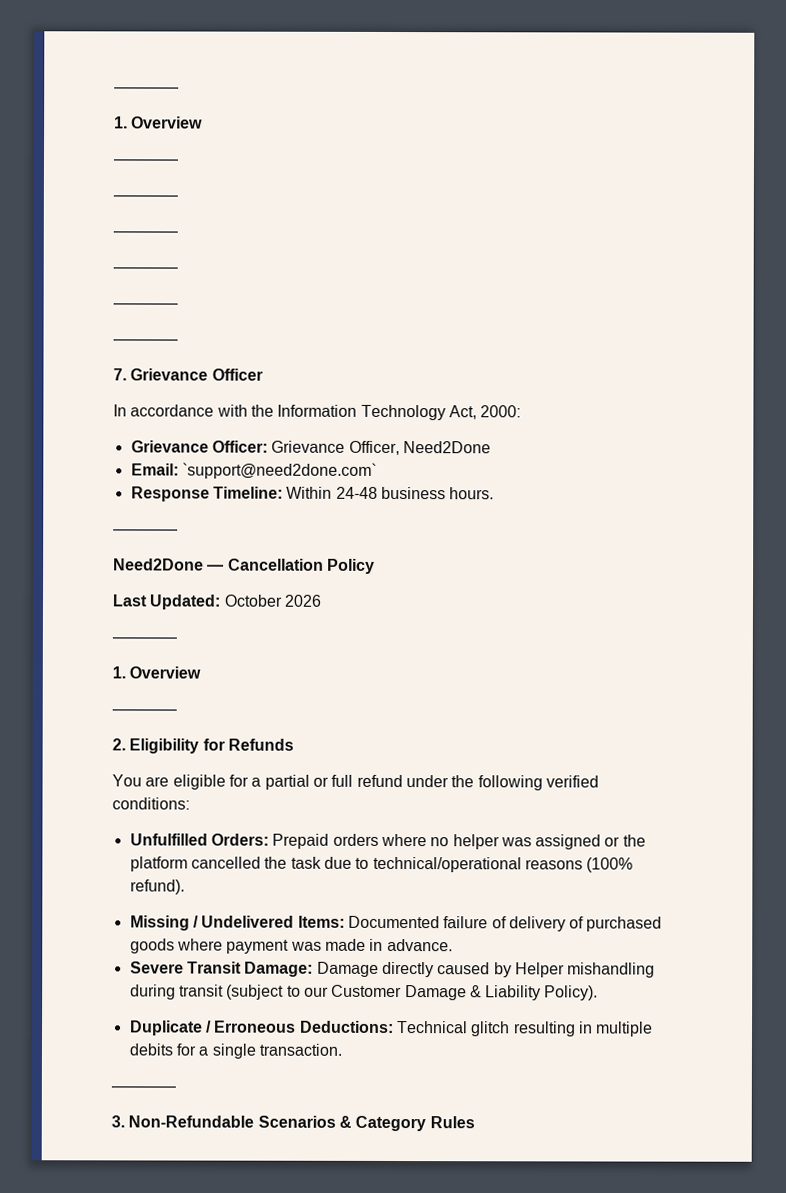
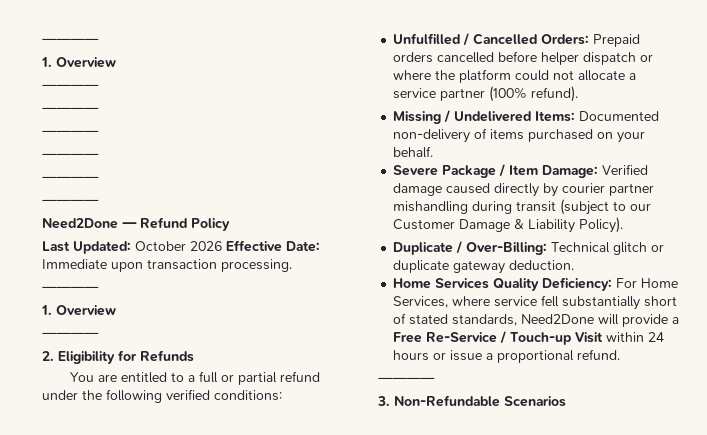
[113,368,263,381] [113,404,522,421] [130,440,491,456] [130,462,377,479] [130,486,495,502] [113,529,178,535] // 7. Grievance Officer // In accordance with the Information Technology Act, 2000: // Grievance Officer: Grievance Officer, Need2Done // Email: `support@need2done.com` // Response Timeline: Within 24-48 business hours. // ———— -> (99, 202) none
[227,558,324,571] Cancellation -> [140,217,187,229] Refund
(322, 600) none -> [226,240,320,252] [42,259,292,272] Effective Date: Immediate upon transaction processing.
[172,774,354,790] eligible for a partial or full -> [121,371,278,385] entitled to a full or partial
(208, 839) none -> [463,33,538,46] / Cancelled
[380,833,646,850] [129,856,583,873] where no helper was assigned or the platform cancelled the task due to technical/operational reasons -> [437,51,654,65] [393,69,637,83] [393,88,486,101] cancelled before helper dispatch or where the platform could not allocate a service partner
[443,916,663,932] [129,938,453,954] [129,961,565,978] failure of delivery of purchased goods where payment was made in advance. // Severe Transit Damage: Damage directly caused by Helper -> [393,128,646,143] [393,146,434,158] [393,164,649,178] [393,183,655,197] non-delivery of items purchased on your behalf. // Severe Package / Item Damage: Verified damage caused directly by courier partner
[214,1020,654,1037] [128,1043,342,1059] Erroneous Deductions: Technical glitch resulting in multiple debits for a single transaction. -> [466,242,665,255] [393,260,575,274] [393,277,679,291] [393,295,678,310] [393,313,680,327] [393,331,665,345] [393,349,621,363] Over-Billing: Technical glitch or duplicate gateway deduction. // Home Services Quality Deficiency: For Home Services, where service fell substantially short of stated standards, Need2Done will provide a Free Re-Service / Touch-up Visit within 24 hours or issue a proportional refund.
[338,1115,475,1132] & Category Rules -> (566, 401) none

